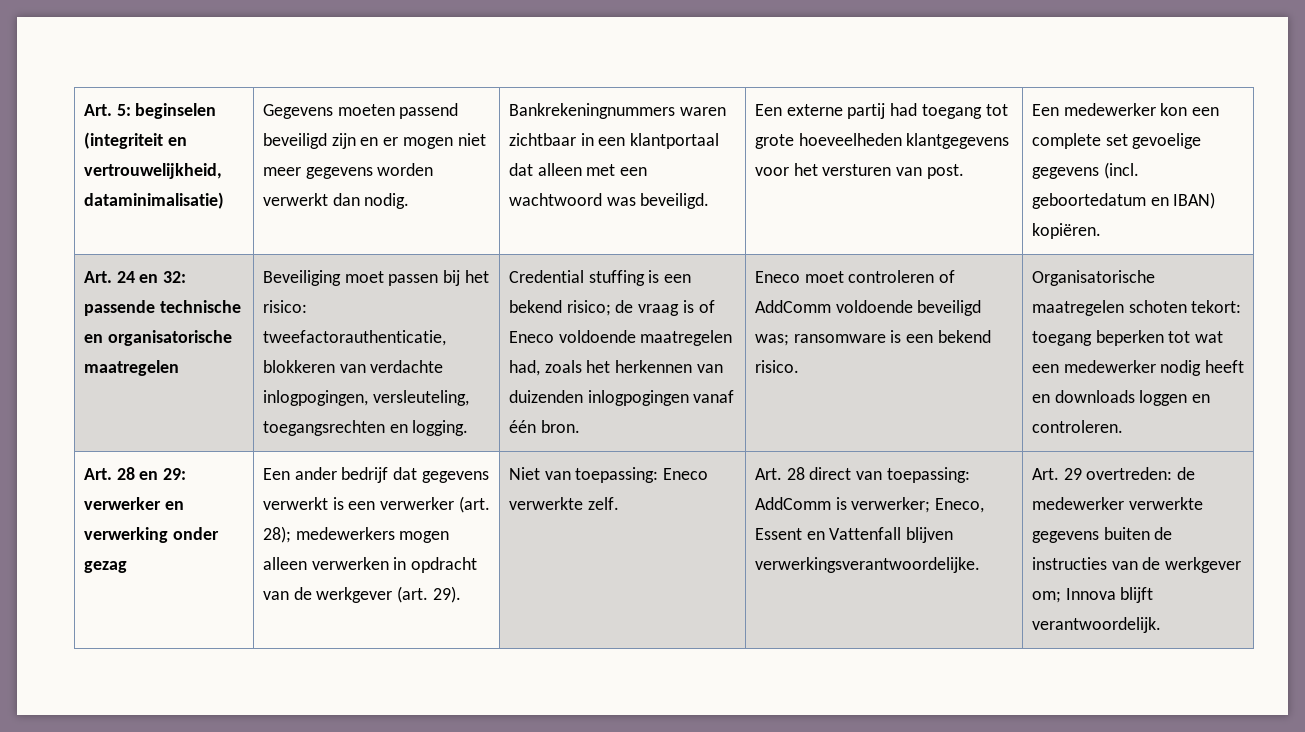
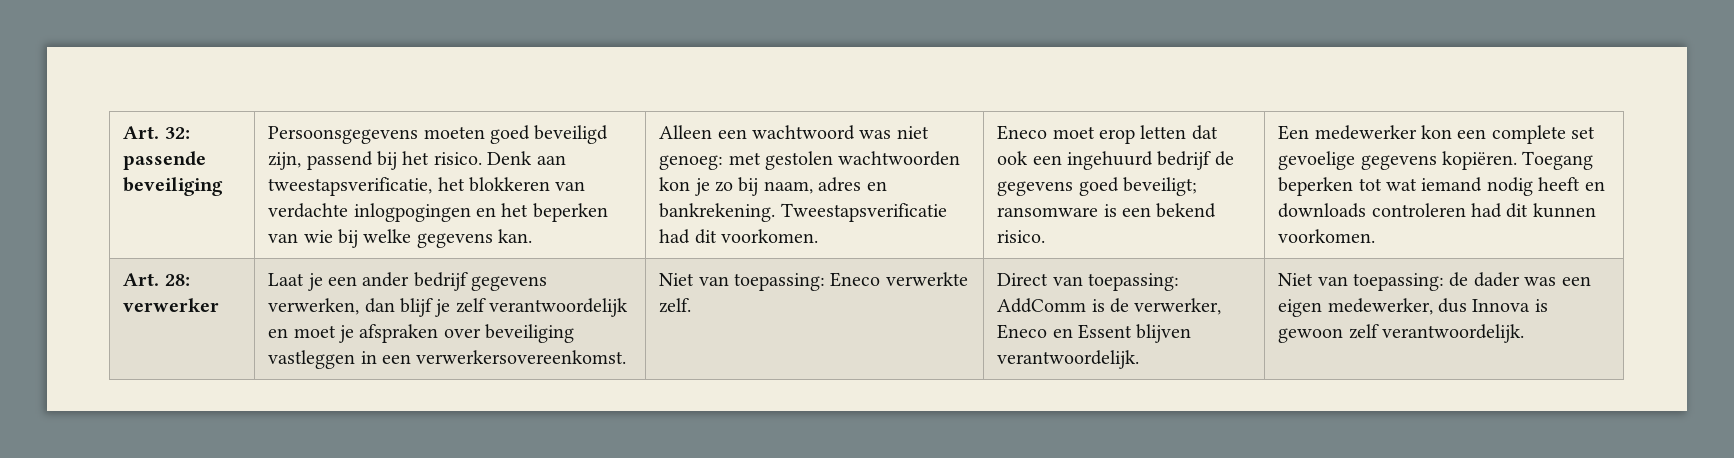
[83,103,217,119] [83,132,187,149] [83,163,222,179] [83,192,224,209] [262,103,459,119] [262,133,487,149] [262,163,434,179] [262,193,410,209] [508,103,726,119] [508,133,720,149] [508,163,648,176] [508,193,710,209] [754,103,1009,119] [754,133,1010,149] [754,163,965,179] Art. 5: beginselen (integriteit en vertrouwelijkheid, dataminimalisatie) | Gegevens moeten passend beveiligd zijn en er mogen niet meer gegevens worden verwerkt dan nodig. | Bankrekeningnummers waren zichtbaar in een klantportaal dat alleen met een wachtwoord was beveiligd. | Een externe partij had toegang tot grote hoeveelheden klantgegevens voor het versturen van post. -> [123,126,190,139] [123,151,207,170] [123,177,224,196] [268,125,609,144] [268,151,566,170] [268,177,586,196] [268,203,608,222] [268,229,533,248] [659,125,929,140] [659,151,961,170] [659,177,887,196] [659,203,947,222] [659,229,818,244] [997,125,1218,144] [997,151,1234,170] [997,177,1197,196] [997,203,1217,218] [997,230,1046,243] Art. 32: passende beveiliging | Persoonsgegevens moeten goed beveiligd zijn, passend bij het risico. Denk aan tweestapsverificatie, het blokkeren van verdachte inlogpogingen en het beperken van wie bij welke gegevens kan. | Alleen een wachtwoord was niet genoeg: met gestolen wachtwoorden kon je zo bij naam, adres en bankrekening. Tweestapsverificatie had dit voorkomen. | Eneco moet erop letten dat ook een ingehuurd bedrijf de gegevens goed beveiligt; ransomware is een bekend risico.
[1103,162,1139,179] [1031,192,1216,209] [1031,223,1101,239] [83,271,187,283] [83,300,241,316] [83,330,232,346] [83,360,179,376] [262,270,490,286] [262,300,307,313] [262,330,446,346] [262,360,444,373] [262,390,469,406] [262,420,469,436] [508,270,692,286] [508,300,716,316] [508,330,733,346] [508,360,724,376] [508,390,735,406] [508,420,580,433] [754,270,956,283] [754,300,982,316] [754,330,992,346] [754,360,799,373] [1031,270,1155,286] [1031,300,1242,316] [1031,331,1092,346] (incl. geboortedatum en IBAN) kopiëren. // Art. 24 en 32: passende technische en organisatorische maatregelen | Beveiliging moet passen bij het risico: tweefactorauthenticatie, blokkeren van verdachte inlogpogingen, versleuteling, toegangsrechten en logging. | Credential stuffing is een bekend risico; de vraag is of Eneco voldoende maatregelen had, zoals het herkennen van duizenden inlogpogingen vanaf één bron. | Eneco moet controleren of AddComm voldoende beveiligd was; ransomware is een bekend risico. | Organisatorische maatregelen schoten tekort: toegang -> [1441,151,1594,170] kopiëren. Toegang
[1031,360,1156,373] een medewerker -> [1421,177,1483,192] iemand
[1139,390,1211,406] [1031,420,1123,433] [83,467,187,480] [83,497,184,510] [83,527,219,543] [83,561,127,573] [262,467,490,483] [262,496,491,513] [262,526,450,543] [262,557,478,573] [262,586,462,603] loggen en controleren. // Art. 28 en 29: verwerker en verwerking onder gezag | Een ander bedrijf dat gegevens verwerkt is een verwerker (art. 28); medewerkers mogen alleen verwerken in opdracht van de werkgever (art. 29). -> [1371,203,1596,218] [1278,229,1376,243] [123,273,190,286] [123,298,220,312] [268,272,548,291] [268,298,629,317] [268,324,575,343] [268,350,627,369] controleren had dit kunnen voorkomen. // Art. 28: verwerker | Laat je een ander bedrijf gegevens verwerken, dan blijf je zelf verantwoordelijk en moet je afspraken over beveiliging vastleggen in een verwerkersovereenkomst.
[754,467,852,480] Art. 28 direct -> [997,273,1049,286] Direct
[851,497,985,513] [754,527,954,543] [754,557,980,573] [1031,467,1196,480] [1031,497,1203,510] [1031,527,1173,543] [1031,557,1242,573] [1031,587,1154,603] verwerker; Eneco, Essent en Vattenfall blijven verwerkingsverantwoordelijke. | Art. 29 overtreden: de medewerker verwerkte gegevens buiten de instructies van de werkgever om; Innova blijft -> [1109,298,1222,315] [997,324,1192,343] [997,350,1140,369] [1278,272,1591,291] [1278,298,1548,317] [1278,324,1379,343] de verwerker, Eneco en Essent blijven verantwoordelijk. | Niet van toepassing: de dader was een eigen medewerker, dus Innova is gewoon zelf

